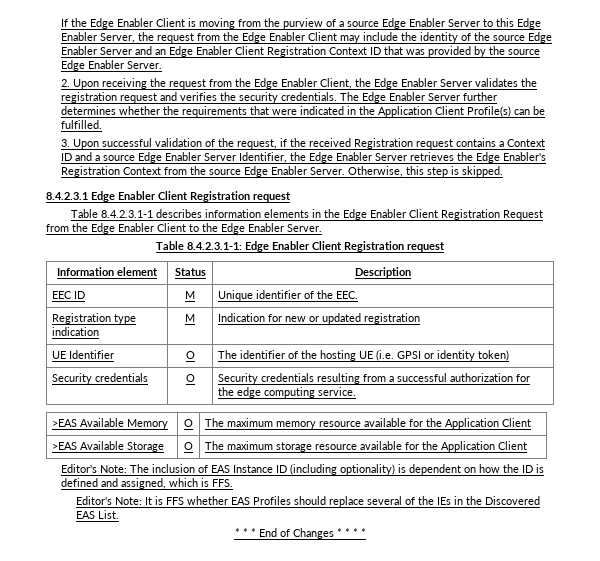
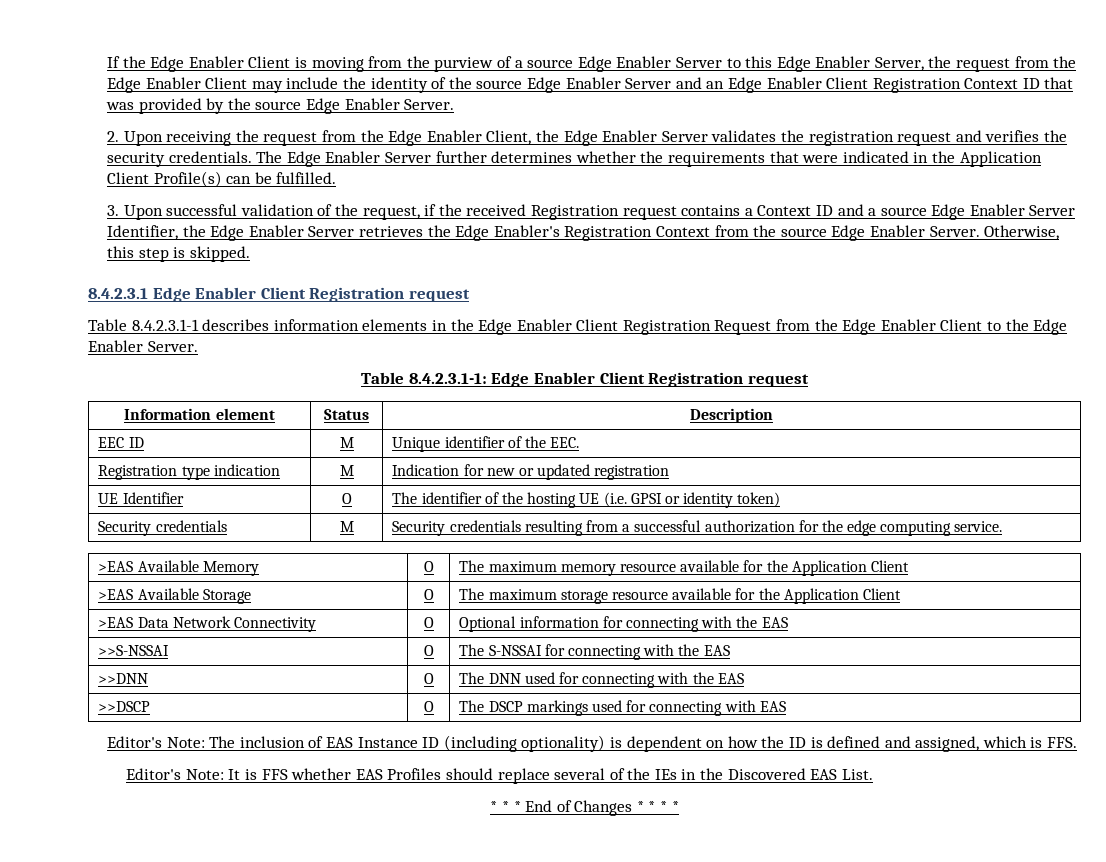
[185,374,195,382] O -> [339,521,354,532] M
(528, 445) none -> [98,616,317,632] [423,617,434,628] [459,616,788,632] [98,645,170,656] [423,645,434,656] [459,644,730,660] [98,673,149,684] [423,673,434,684] [459,672,744,688] [98,701,151,712] [423,701,434,712] [459,700,786,716] // >EAS Data Network Connectivity | O | Optional information for connecting with the EAS // >>S-NSSAI | O | The S-NSSAI for connecting with the EAS // >>DNN | O | The DNN used for connecting with the EAS // >>DSCP | O | The DSCP markings used for connecting with EAS

